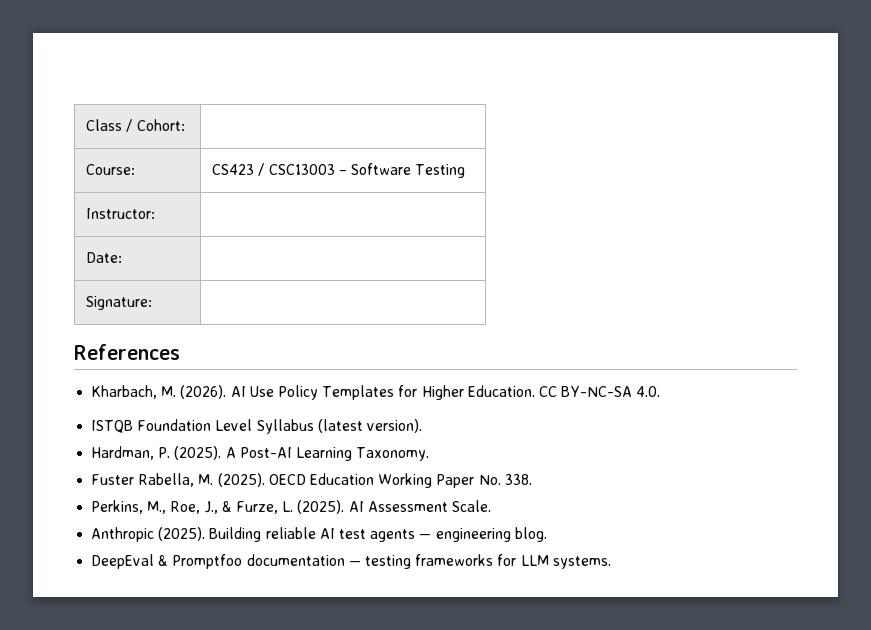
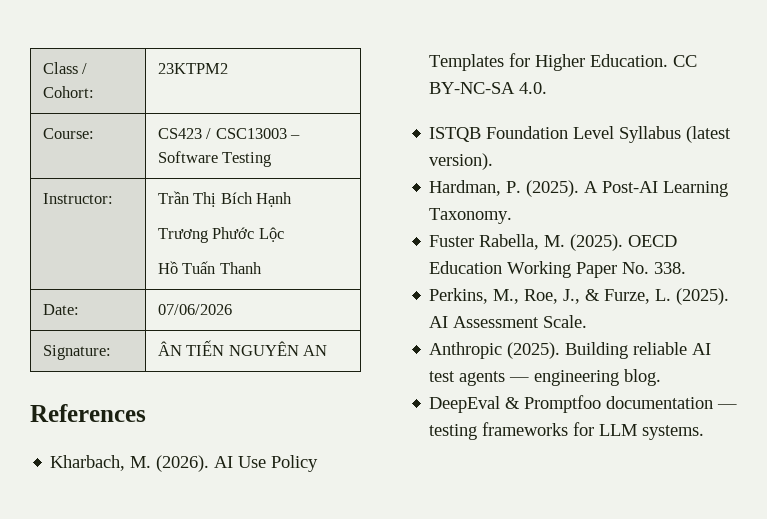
(185, 125) none -> [157,63,228,74] 23KTPM2
(156, 213) none -> [157,191,293,207] [157,227,284,243] [157,261,262,274] Trần Thị Bích Hạnh // Trương Phước Lộc // Hồ Tuấn Thanh
(123, 257) none -> [157,304,232,315] 07/06/2026
(153, 303) none -> [157,340,328,356] ÂN TIẾN NGUYÊN AN

